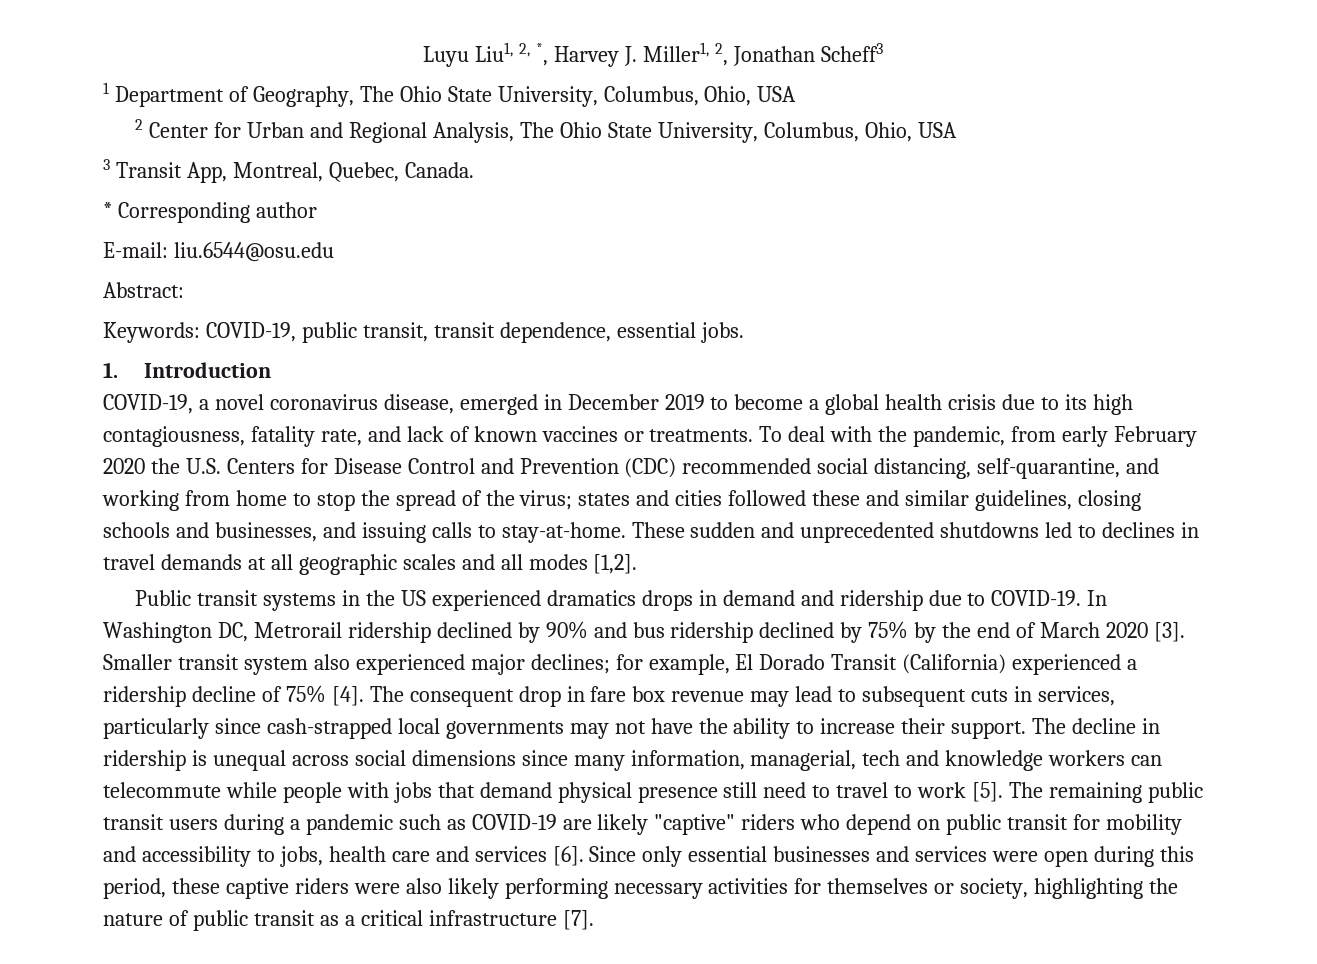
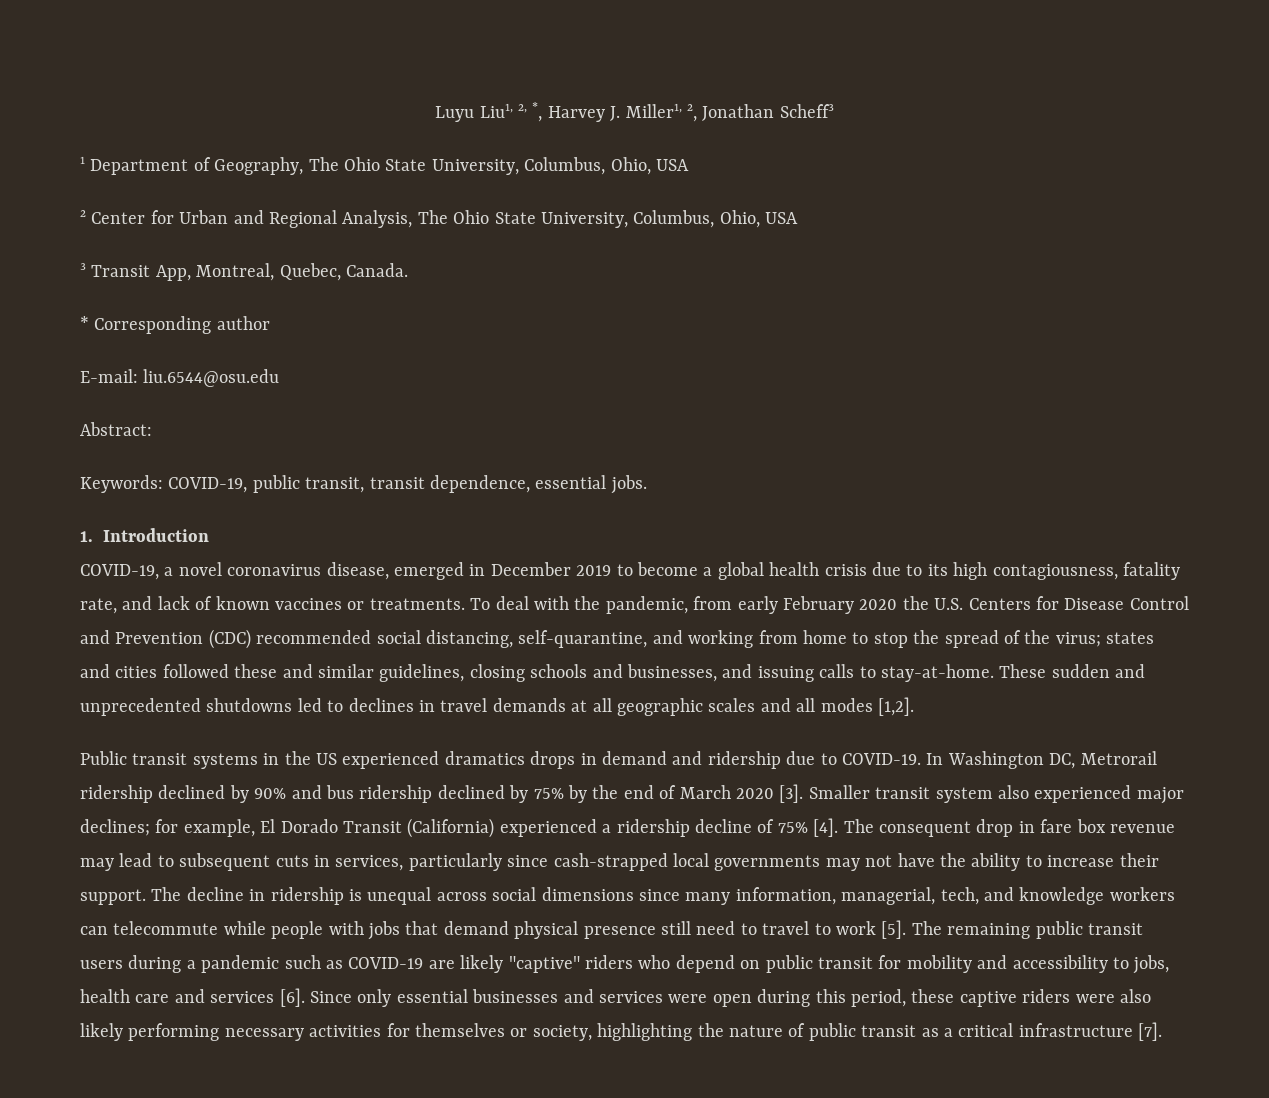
[862,750,901,766] tech -> [940,887,979,905] tech,

